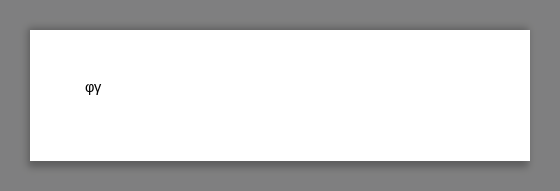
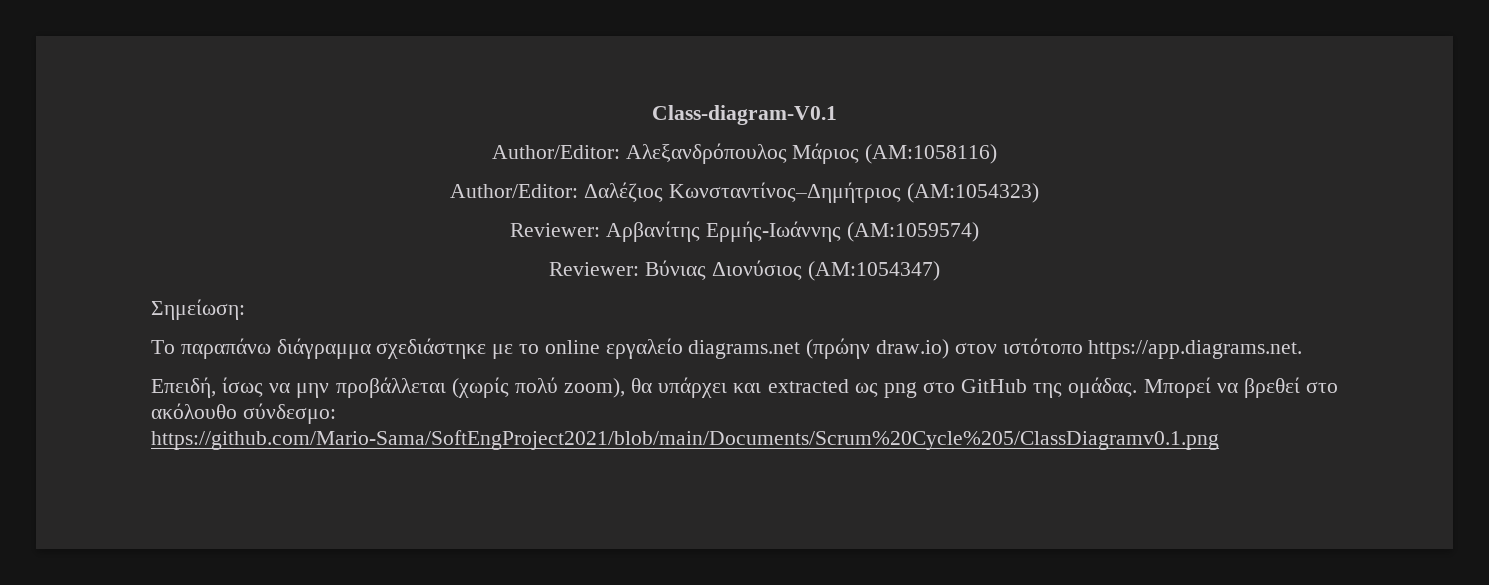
[85,83,102,95] φγ -> [652,105,837,125] [491,143,998,164] [450,182,1039,203] [510,221,979,242] [549,260,940,281] [151,299,245,320] [151,338,1303,359] [151,377,1338,398] [151,403,336,424] [151,430,1219,450] Class-diagram-V0.1 // Author/Editor: Αλεξανδρόπουλος Μάριος (AM:1058116) // Author/Editor: Δαλέζιος Κωνσταντίνος–Δημήτριος (AM:1054323) // Reviewer: Αρβανίτης Ερμής-Ιωάννης (AM:1059574) // Reviewer: Βύνιας Διονύσιος (AM:1054347) // Σημείωση: // Το παραπάνω διάγραμμα σχεδιάστηκε με το online εργαλείο diagrams.net (πρώην draw.io) στον ιστότοπο https://app.diagrams.net. // Επειδή, ίσως να μην προβάλλεται (χωρίς πολύ zoom), θα υπάρχει και extracted ως png στο GitHub της ομάδας. Μπορεί να βρεθεί στο ακόλουθο σύνδεσμο: https://github.com/Mario-Sama/SoftEngProject2021/blob/main/Documents/Scrum%20Cycle%205/ClassDiagramv0.1.png

